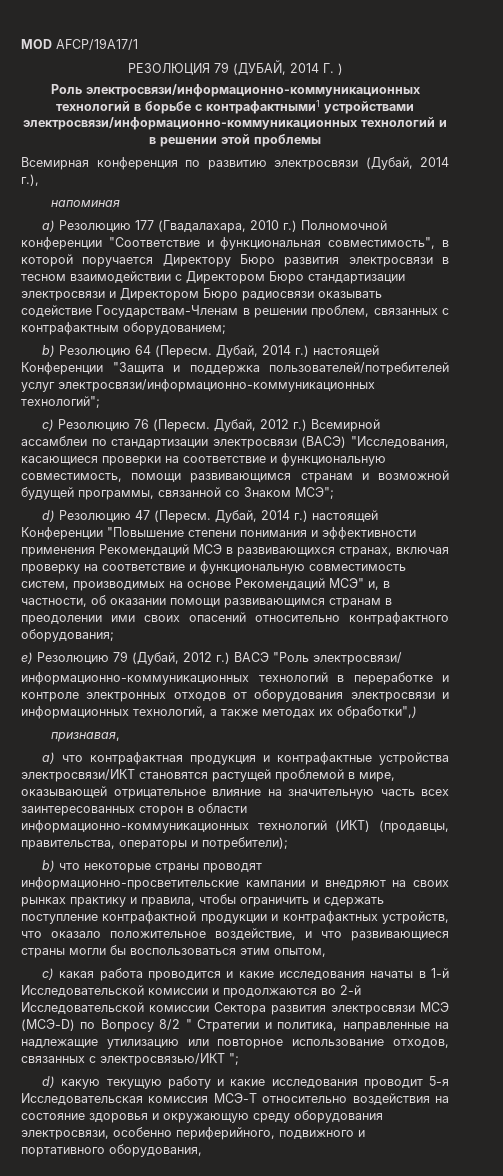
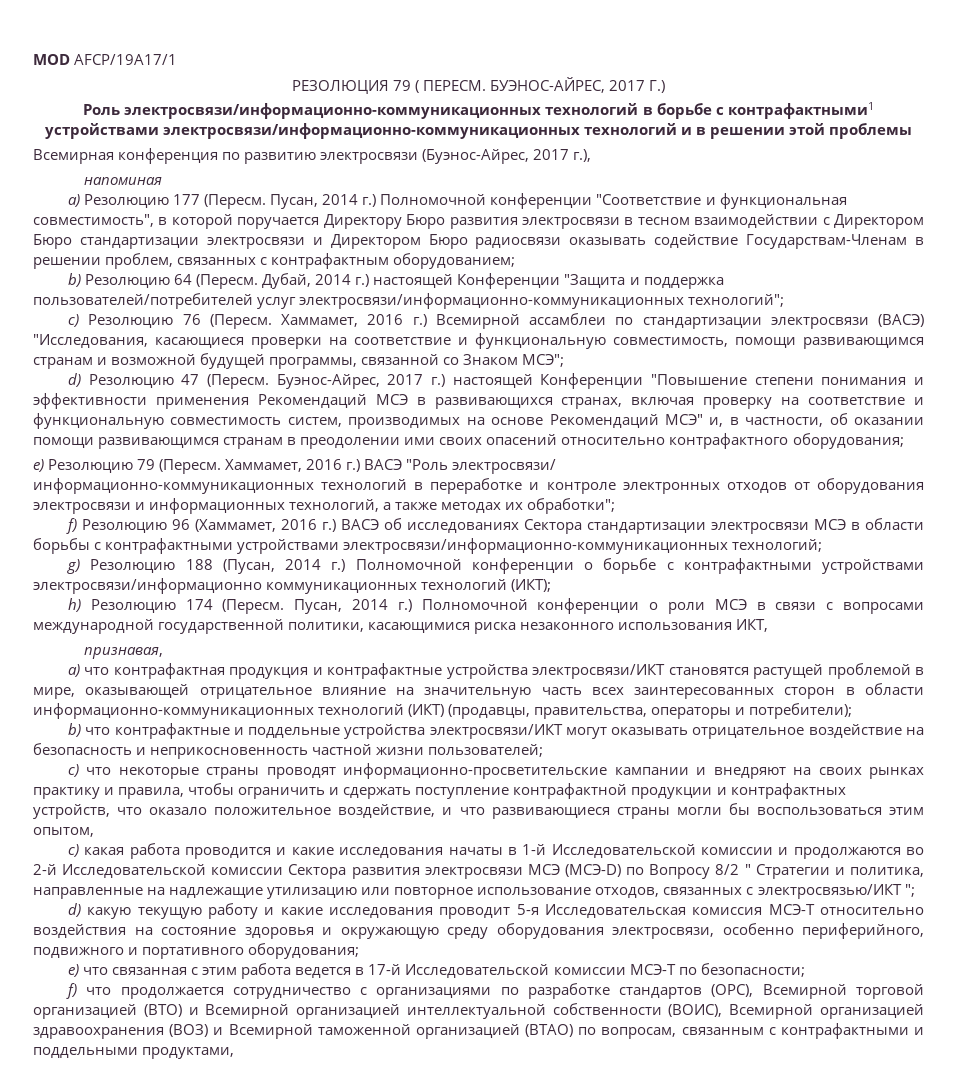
[232,60,343,75] (ДУБАЙ, 2014 Г. ) -> [414,77,666,93] ( ПЕРЕСМ. БУЭНОС-АЙРЕС, 2017 Г.)
[365,157,449,170] (Дубай, 2014 -> [422,149,570,164] (Буэнос-Айрес, 2017
[158,220,280,233] (Гвадалахара, 2010 -> [204,194,359,209] (Пересм. Пусан, 2014
[214,419,290,432] Дубай, 2012 -> [281,314,404,327] Хаммамет, 2016
[215,510,291,523] Дубай, 2014 -> [276,374,424,389] Буэнос-Айрес, 2017
[132,652,212,665] (Дубай, 2012 -> [159,459,343,474] (Пересм. Хаммамет, 2016
[337,706,417,719] обработки",) -> [527,498,616,514] [66,518,925,534] [33,538,823,554] [67,558,924,574] [33,578,552,594] [68,598,924,614] [33,619,769,634] обработки"; // f) Резолюцию 96 (Хаммамет, 2016 г.) ВАСЭ об исследованиях Сектора стандартизации электросвязи МСЭ в области борьбы с контрафактными устройствами электросвязи/информационно-коммуникационных технологий; // g) Резолюцию 188 (Пусан, 2014 г.) Полномочной конференции о борьбе с контрафактными устройствами электросвязи/информационно коммуникационных технологий (ИКТ); // h) Резолюцию 174 (Пересм. Пусан, 2014 г.) Полномочной конференции о роли МСЭ в связи с вопросами международной государственной политики, касающимися риска незаконного использования ИКТ,
(81, 866) none -> [114,723,924,739] [33,743,544,759] [68,764,112,777] контрафактные и поддельные устройства электросвязи/ИКТ могут оказывать отрицательное воздействие на безопасность и неприкосновенность частной жизни пользователей; // c) что
[109,1144,202,1157] оборудования, -> [248,943,360,959] [68,963,805,979] [66,983,924,999] [33,1003,925,1019] [33,1023,924,1039] [33,1047,235,1059] оборудования; // e) что связанная с этим работа ведется в 17-й Исследовательской комиссии МСЭ-Т по безопасности; // f) что продолжается сотрудничество с организациями по разработке стандартов (ОРС), Всемирной торговой организацией (ВТО) и Всемирной организацией интеллектуальной собственности (ВОИС), Всемирной организацией здравоохранения (ВОЗ) и Всемирной таможенной организацией (ВТАО) по вопросам, связанным с контрафактными и поддельными продуктами,

